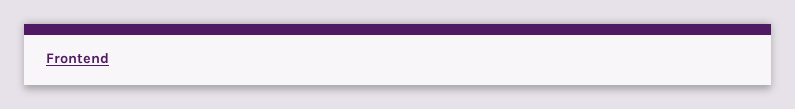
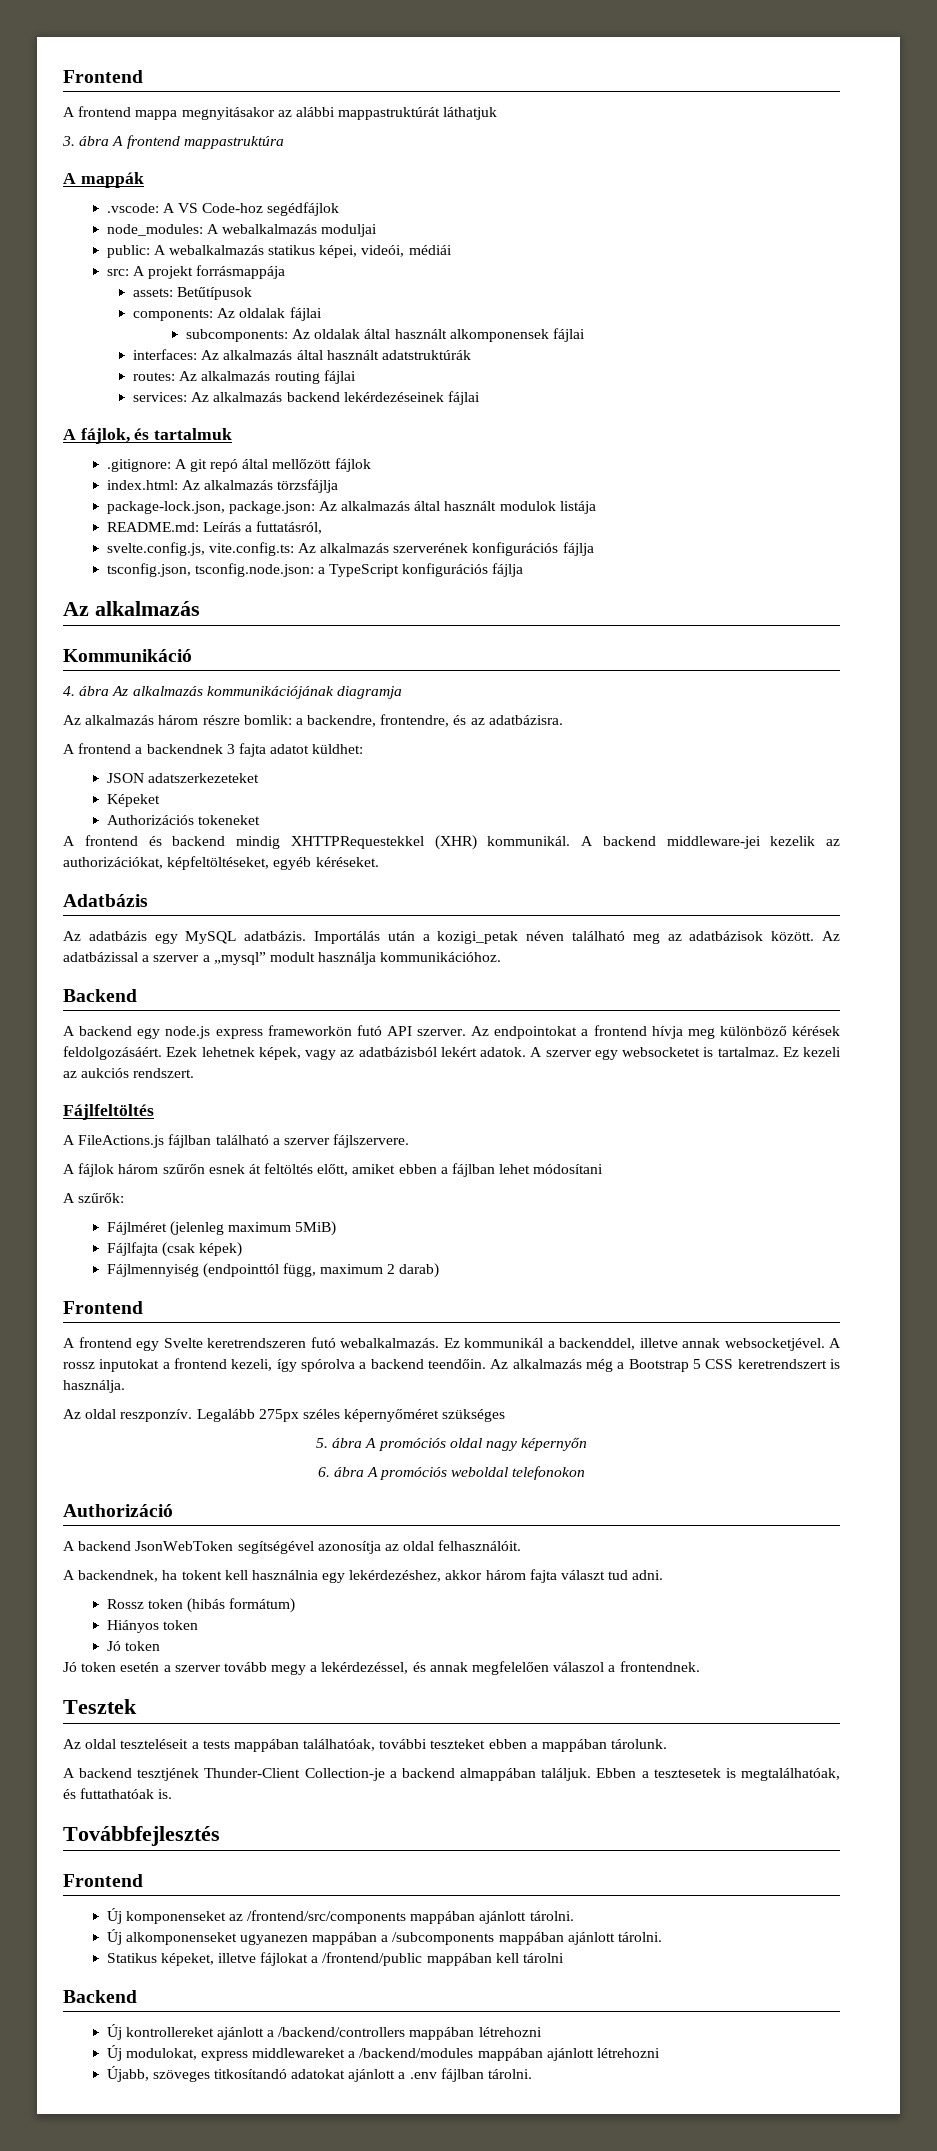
[46,53,109,64] Frontend -> [63,70,143,83] [63,106,498,120] [62,135,284,149] [63,172,144,188] [106,202,340,216] [106,224,378,237] [106,245,452,258] [106,265,286,279] [132,287,253,300] [132,307,322,321] [185,328,586,342] [132,349,471,360] [132,370,356,384] [132,391,480,405] [63,428,233,444] [106,458,371,472] [106,479,339,493] [106,501,596,514] [106,521,323,534] [106,542,594,556] [106,563,524,577] [63,601,200,616] [63,649,192,662] [63,686,402,699] [63,714,563,727] [63,743,364,757] [106,773,259,783] [106,794,160,807] [106,815,260,825] [63,835,840,850] [63,856,379,870] [63,894,148,907] [63,931,840,944] [63,952,502,965] [63,989,137,1002] [63,1025,840,1039] [63,1046,841,1060] [63,1068,195,1078] [63,1104,154,1120] [63,1134,410,1148] [63,1163,604,1177] [63,1193,125,1203] [106,1221,337,1236] [106,1242,242,1257] [106,1263,440,1278] [63,1301,143,1314] [63,1337,841,1351] [63,1358,841,1372] [63,1380,125,1393] [63,1409,506,1422] [315,1437,588,1451] [317,1466,586,1480] [63,1504,173,1517] [63,1540,522,1554] [63,1569,664,1583] [106,1598,296,1613] [106,1620,198,1633] [106,1641,160,1651] [63,1661,700,1675] [63,1699,137,1714] [63,1739,668,1752] [63,1768,841,1781] [63,1788,173,1799] [63,1826,220,1846] [63,1874,143,1887] [106,1908,574,1924] [106,1929,663,1945] [106,1952,565,1966] [63,1990,137,2003] [106,2024,542,2040] [106,2045,661,2061] [106,2066,533,2082] Frontend // A frontend mappa megnyitásakor az alábbi mappastruktúrát láthatjuk // 3. ábra A frontend mappastruktúra // A mappák // .vscode: A VS Code-hoz segédfájlok // node_modules: A webalkalmazás moduljai // public: A webalkalmazás statikus képei, videói, médiái // src: A projekt forrásmappája // assets: Betűtípusok // components: Az oldalak fájlai // subcomponents: Az oldalak által használt alkomponensek fájlai // interfaces: Az alkalmazás által használt adatstruktúrák // routes: Az alkalmazás routing fájlai // services: Az alkalmazás backend lekérdezéseinek fájlai // A fájlok, és tartalmuk // .gitignore: A git repó által mellőzött fájlok // index.html: Az alkalmazás törzsfájlja // package-lock.json, package.json: Az alkalmazás által használt modulok listája // README.md: Leírás a futtatásról, // svelte.config.js, vite.config.ts: Az alkalmazás szerverének konfigurációs fájlja // tsconfig.json, tsconfig.node.json: a TypeScript konfigurációs fájlja // Az alkalmazás // Kommunikáció // 4. ábra Az alkalmazás kommunikációjának diagramja // Az alkalmazás három részre bomlik: a backendre, frontendre, és az adatbázisra. // A frontend a backendnek 3 fajta adatot küldhet: // JSON adatszerkezeteket // Képeket // Authorizációs tokeneket // A frontend és backend mindig XHTTPRequestekkel (XHR) kommunikál. A backend middleware-jei kezelik az authorizációkat, képfeltöltéseket, egyéb kéréseket. // Adatbázis // Az adatbázis egy MySQL adatbázis. Importálás után a kozigi_petak néven található meg az adatbázisok között. Az adatbázissal a szerver a „mysql” modult használja kommunikációhoz. // Backend // A backend egy node.js express frameworkön futó API szerver. Az endpointokat a frontend hívja meg különböző kérések feldolgozásáért. Ezek lehetnek képek, vagy az adatbázisból lekért adatok. A szerver egy websocketet is tartalmaz. Ez kezeli az aukciós rendszert. // Fájlfeltöltés // A FileActions.js fájlban található a szerver fájlszervere. // A fájlok három szűrőn esnek át feltöltés előtt, amiket ebben a fájlban lehet módosítani // A szűrők: // Fájlméret (jelenleg maximum 5MiB) // Fájlfajta (csak képek) // Fájlmennyiség (endpointtól függ, maximum 2 darab) // Frontend // A frontend egy Svelte keretrendszeren futó webalkalmazás. Ez kommunikál a backenddel, illetve annak websocketjével. A rossz inputokat a frontend kezeli, így spórolva a backend teendőin. Az alkalmazás még a Bootstrap 5 CSS keretrendszert is használja. // Az oldal reszponzív. Legalább 275px széles képernyőméret szükséges // 5. ábra A promóciós oldal nagy képernyőn // 6. ábra A promóciós weboldal telefonokon // Authorizáció // A backend JsonWebToken segítségével azonosítja az oldal felhasználóit. // A backendnek, ha tokent kell használnia egy lekérdezéshez, akkor három fajta választ tud adni. // Rossz token (hibás formátum) // Hiányos token // Jó token // Jó token esetén a szerver tovább megy a lekérdezéssel, és annak megfelelően válaszol a frontendnek. // Tesztek // Az oldal teszteléseit a tests mappában találhatóak, további teszteket ebben a mappában tárolunk. // A backend tesztjének Thunder-Client Collection-je a backend almappában találjuk. Ebben a tesztesetek is megtalálhatóak, és futtathatóak is. // Továbbfejlesztés // Frontend // Új komponenseket az /frontend/src/components mappában ajánlott tárolni. // Új alkomponenseket ugyanezen mappában a /subcomponents mappában ajánlott tárolni. // Statikus képeket, illetve fájlokat a /frontend/public mappában kell tárolni // Backend // Új kontrollereket ajánlott a /backend/controllers mappában létrehozni // Új modulokat, express middlewareket a /backend/modules mappában ajánlott létrehozni // Újabb, szöveges titkosítandó adatokat ajánlott a .env fájlban tárolni.

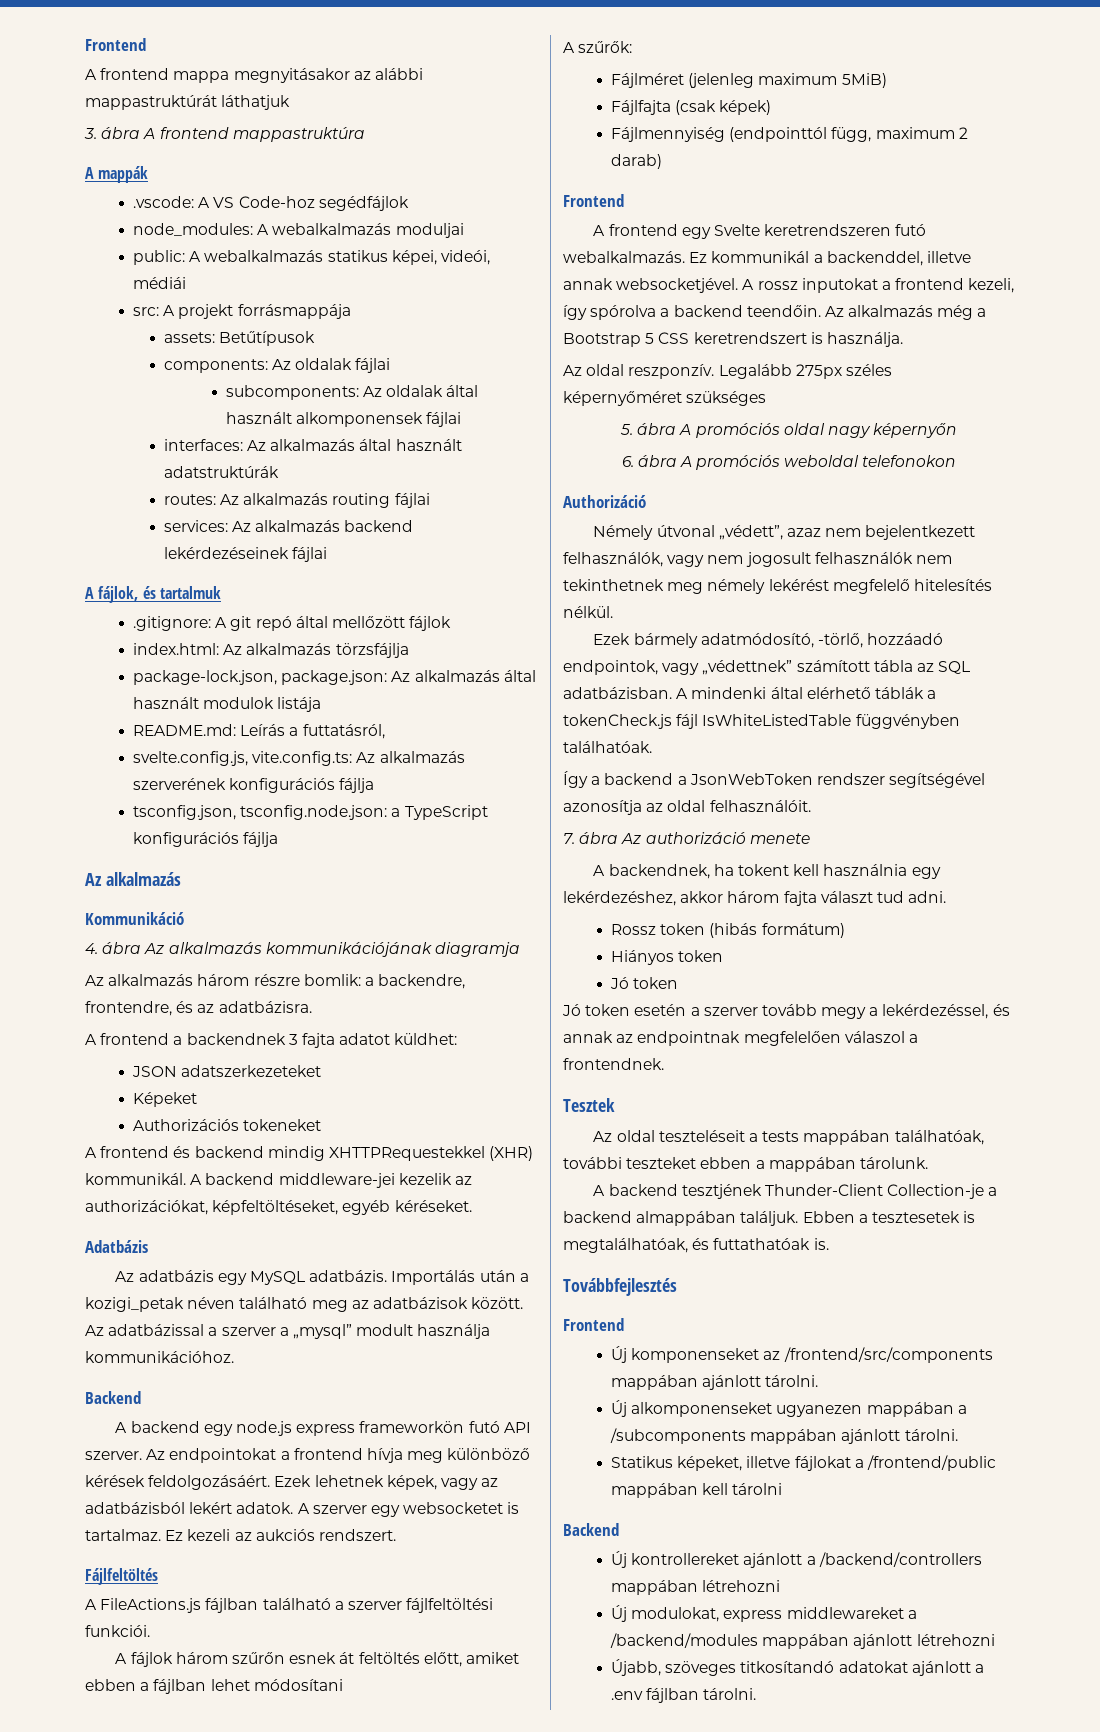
[333,1134,410,1148] fájlszervere. -> [406,1598,494,1613] [85,1625,150,1637] fájlfeltöltési funkciói.
[63,1541,234,1551] A backend JsonWebToken -> [593,525,976,540] [563,552,952,567] [563,579,992,594] [563,606,613,618] [593,633,944,648] [563,660,971,675] [563,687,937,699] [563,714,960,729] [563,741,652,753] [563,771,885,788] Némely útvonal „védett”, azaz nem bejelentkezett felhasználók, vagy nem jogosult felhasználók nem tekinthetnek meg némely lekérést megfelelő hitelesítés nélkül. // Ezek bármely adatmódosító, -törlő, hozzáadó endpointok, vagy „védettnek” számított tábla az SQL adatbázisban. A mindenki által elérhető táblák a tokenCheck.js fájl IsWhiteListedTable függvényben találhatóak. // Így a backend a JsonWebToken rendszer
(522, 1545) none -> [563,832,810,844] // 7. ábra Az authorizáció menete
(468, 1667) none -> [616,1031,741,1046] az endpointnak

